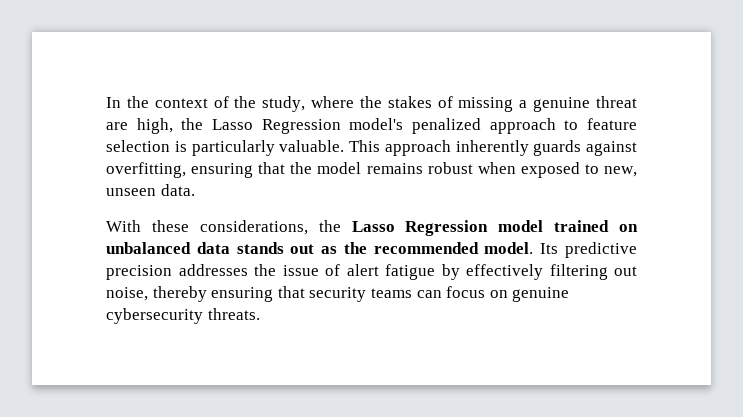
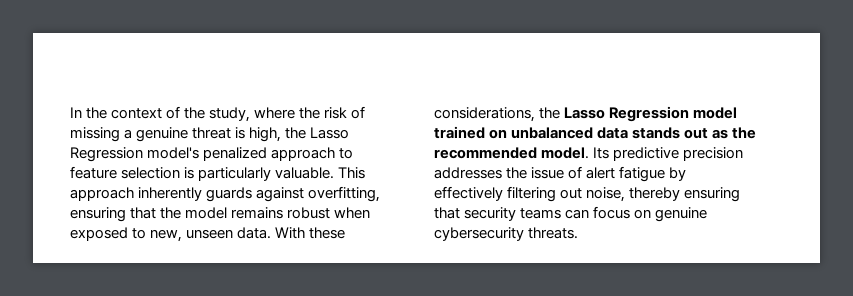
[387,96,432,108] stakes -> [324,107,348,119] risk
[106,122,128,130] are -> [235,127,246,139] is
(195, 190) // -> (272, 233) none

